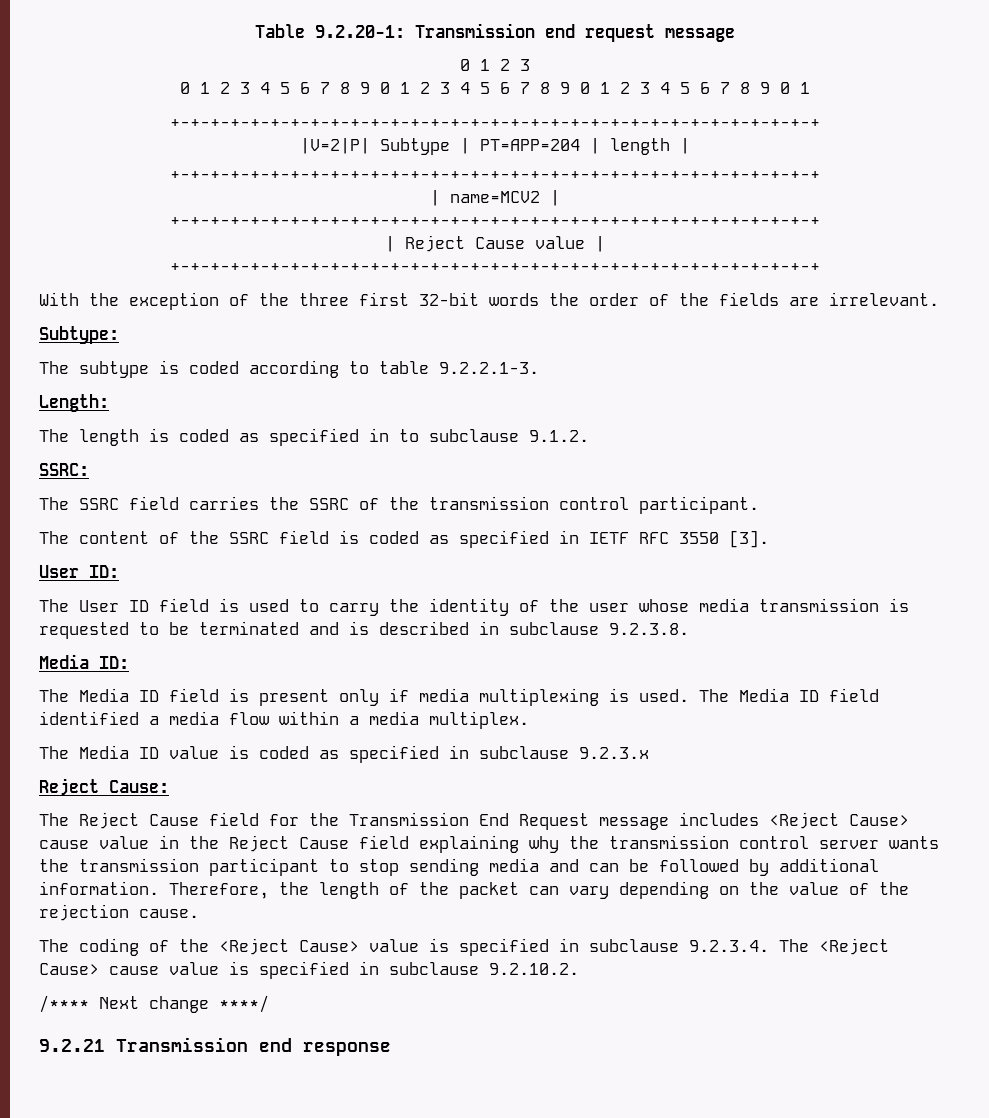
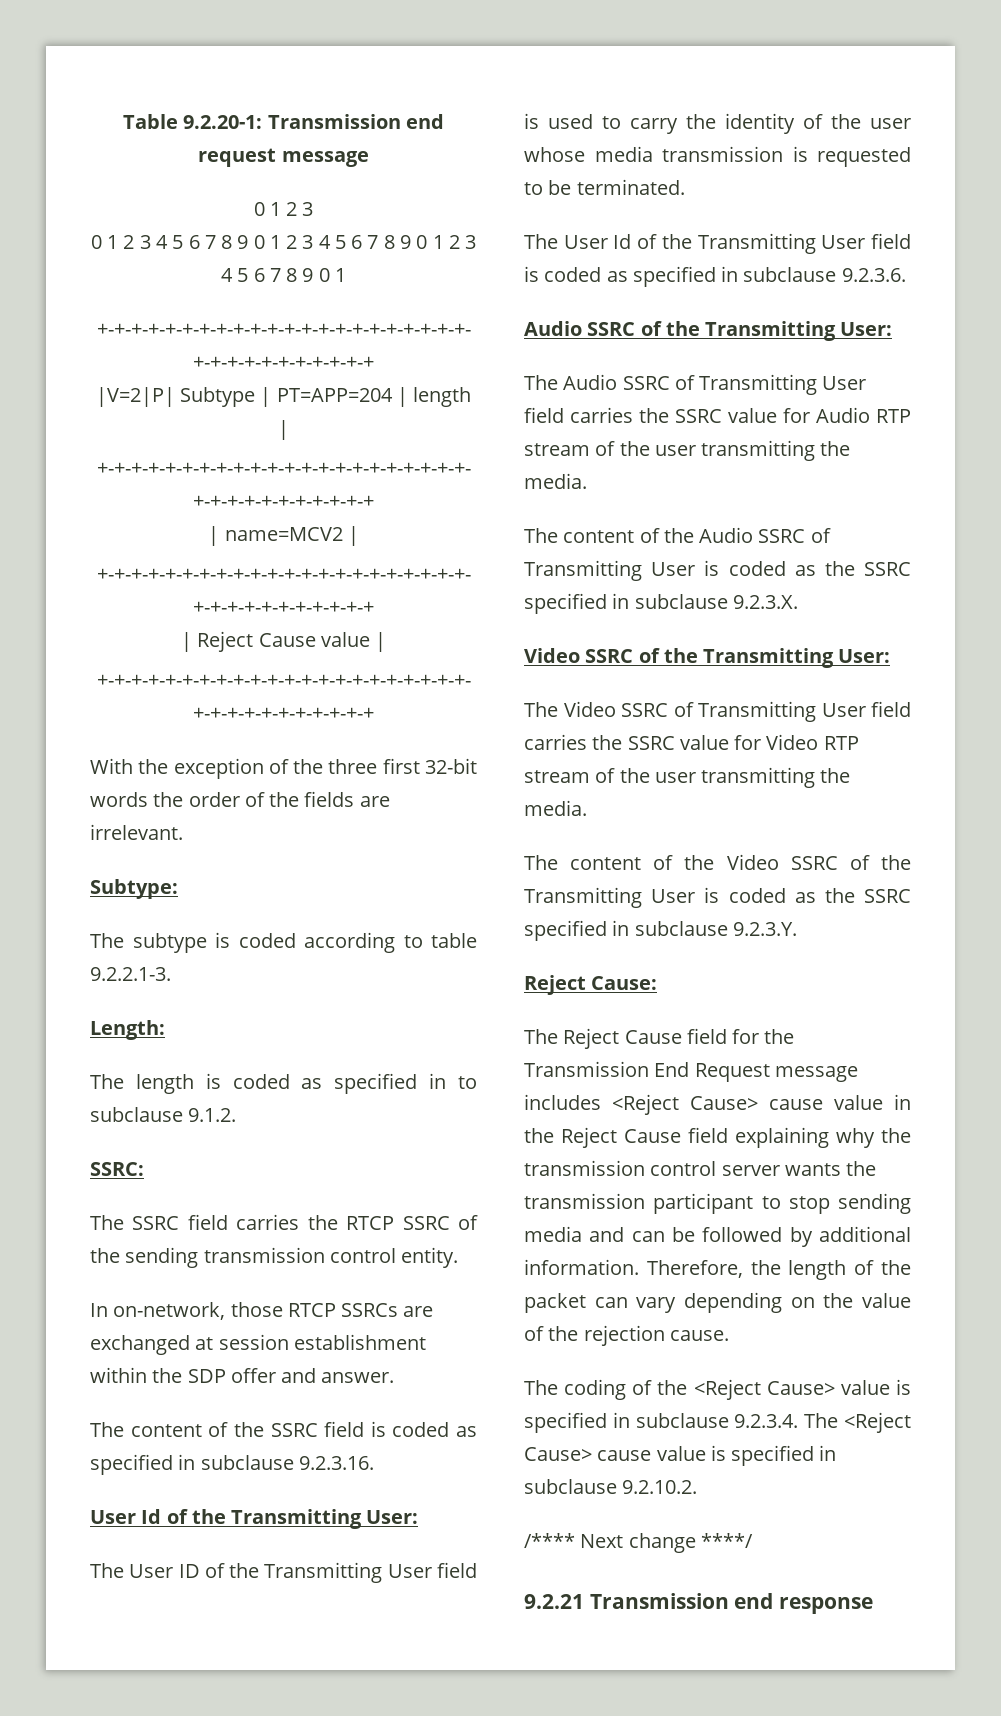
[309,496,759,514] SSRC of the transmission control participant. -> [346,1215,478,1230] [90,1247,459,1268] [90,1302,434,1320] [90,1334,426,1355] [90,1367,395,1383] RTCP SSRC of the sending transmission control entity. // In on-network, those RTCP SSRCs are exchanged at session establishment within the SDP offer and answer.
[589,530,769,548] [39,565,119,578] IETF RFC 3550 [3]. // User ID: -> [200,1455,374,1470] [90,1509,419,1529] subclause 9.2.3.16. // User Id of the Transmitting User:
(149, 606) none -> [204,1562,432,1583] of the Transmitting User
[199,621,689,635] [39,654,129,669] [39,688,879,706] [39,711,529,729] [39,745,649,763] terminated and is described in subclause 9.2.3.8. // Media ID: // The Media ID field is present only if media multiplexing is used. The Media ID field identified a media flow within a media multiplex. // The Media ID value is coded as specified in subclause 9.2.3.x -> [576,179,685,195] [524,233,911,254] [524,266,906,287] [524,321,893,341] [524,374,867,395] [524,407,911,423] [524,440,851,461] [524,473,587,489] [524,527,831,543] [524,560,911,581] [524,593,798,614] [524,648,891,668] [524,701,911,722] [524,734,859,750] [524,767,851,788] [524,800,587,816] [524,854,911,870] [524,887,911,908] [524,920,797,941] terminated. // The User Id of the Transmitting User field is coded as specified in subclause 9.2.3.6. // Audio SSRC of the Transmitting User: // The Audio SSRC of Transmitting User field carries the SSRC value for Audio RTP stream of the user transmitting the media. // The content of the Audio SSRC of Transmitting User is coded as the SSRC specified in subclause 9.2.3.X. // Video SSRC of the Transmitting User: // The Video SSRC of Transmitting User field carries the SSRC value for Video RTP stream of the user transmitting the media. // The content of the Video SSRC of the Transmitting User is coded as the SSRC specified in subclause 9.2.3.Y.

